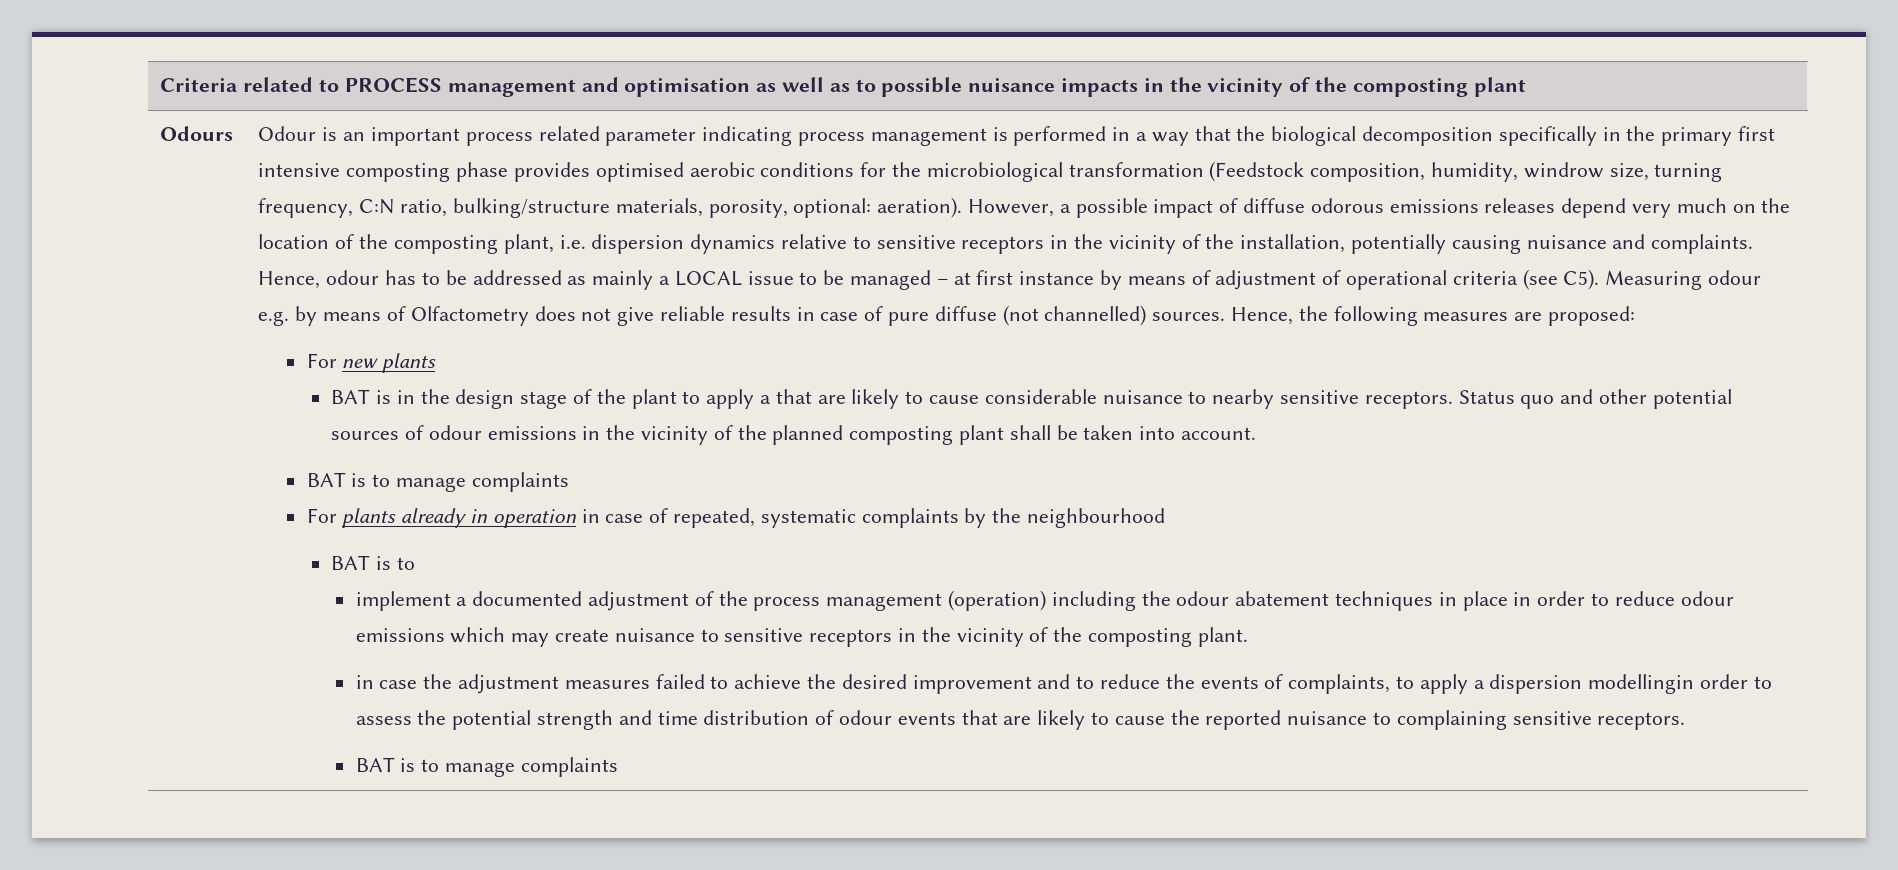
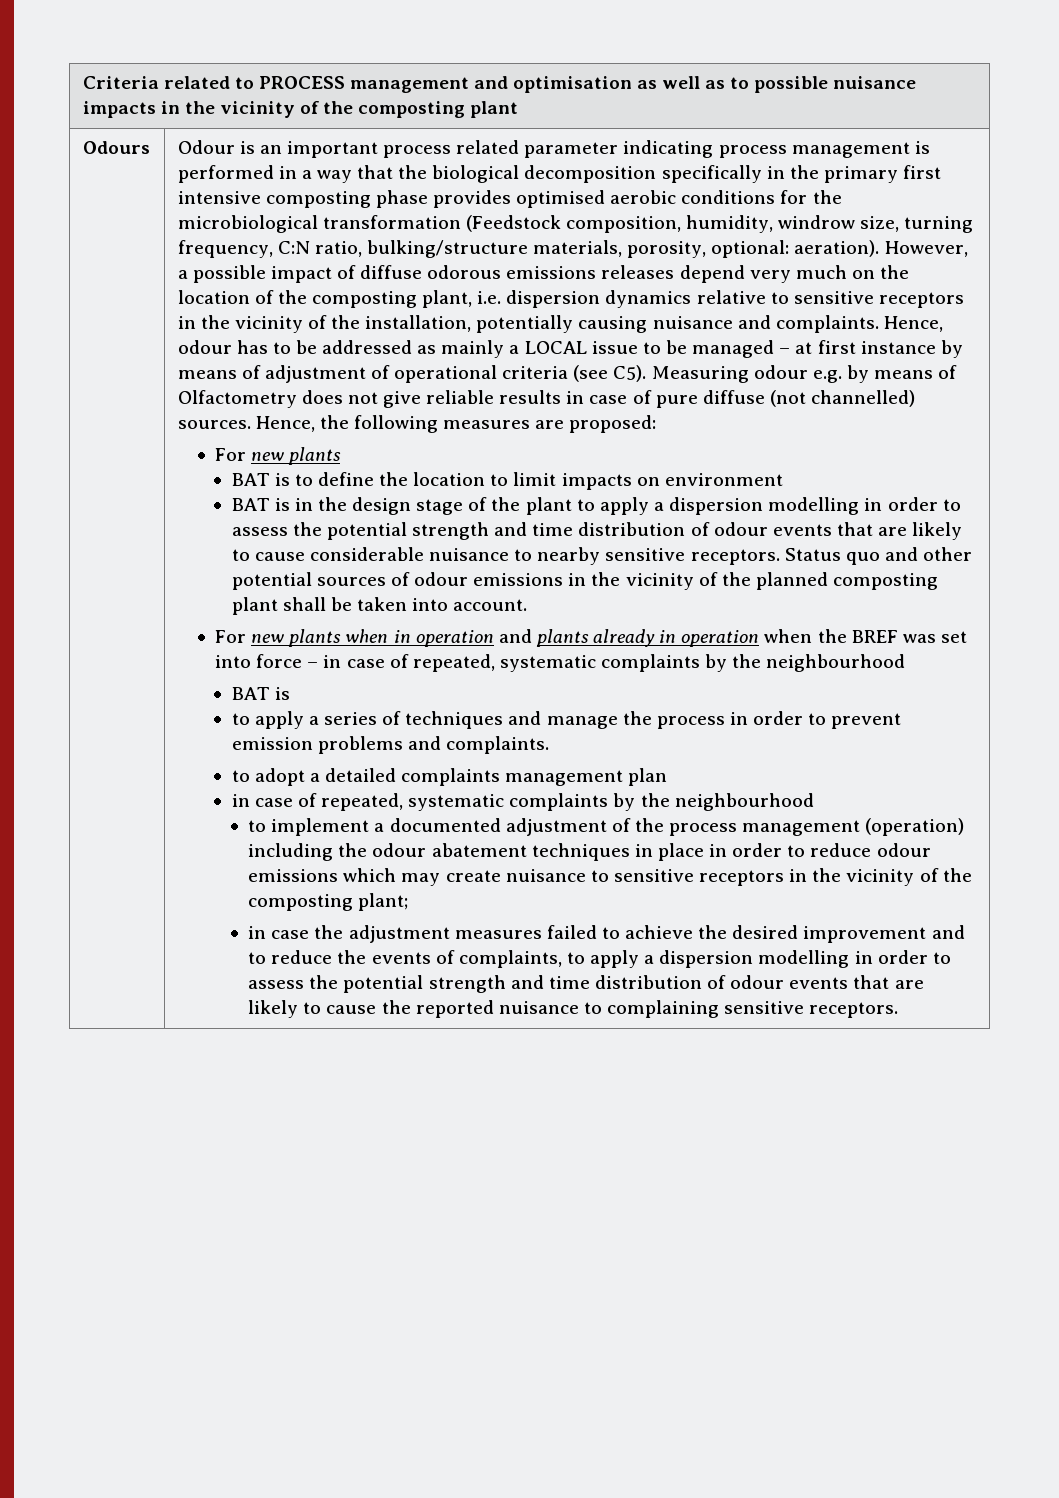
(437, 363) none -> [231,472,783,490] // BAT is to define the location to limit impacts on environment
(771, 399) none -> [669,497,961,515] [231,522,832,540] dispersion modelling in order to assess the potential strength and time distribution of odour events
[306,472,569,492] [306,508,577,528] BAT is to manage complaints // For plants already in operation -> [215,629,967,647] [215,654,319,668] For new plants when in operation and plants already in operation when the BREF was set into force –
[396,557,415,570] to // -> [231,711,902,729] [231,736,549,754] [231,768,668,786] [231,793,814,811] [248,820,267,832] // to apply a series of techniques and manage the process in order to prevent emission problems and complaints. // to adopt a detailed complaints management plan // in case of repeated, systematic complaints by the neighbourhood // to
[1197,627,1248,647] plant. -> [358,893,409,911] plant;
[1588,674,1695,694] modellingin -> [758,950,873,968] modelling in
[355,757,618,777] // BAT is to manage complaints -> (899, 1010) none

